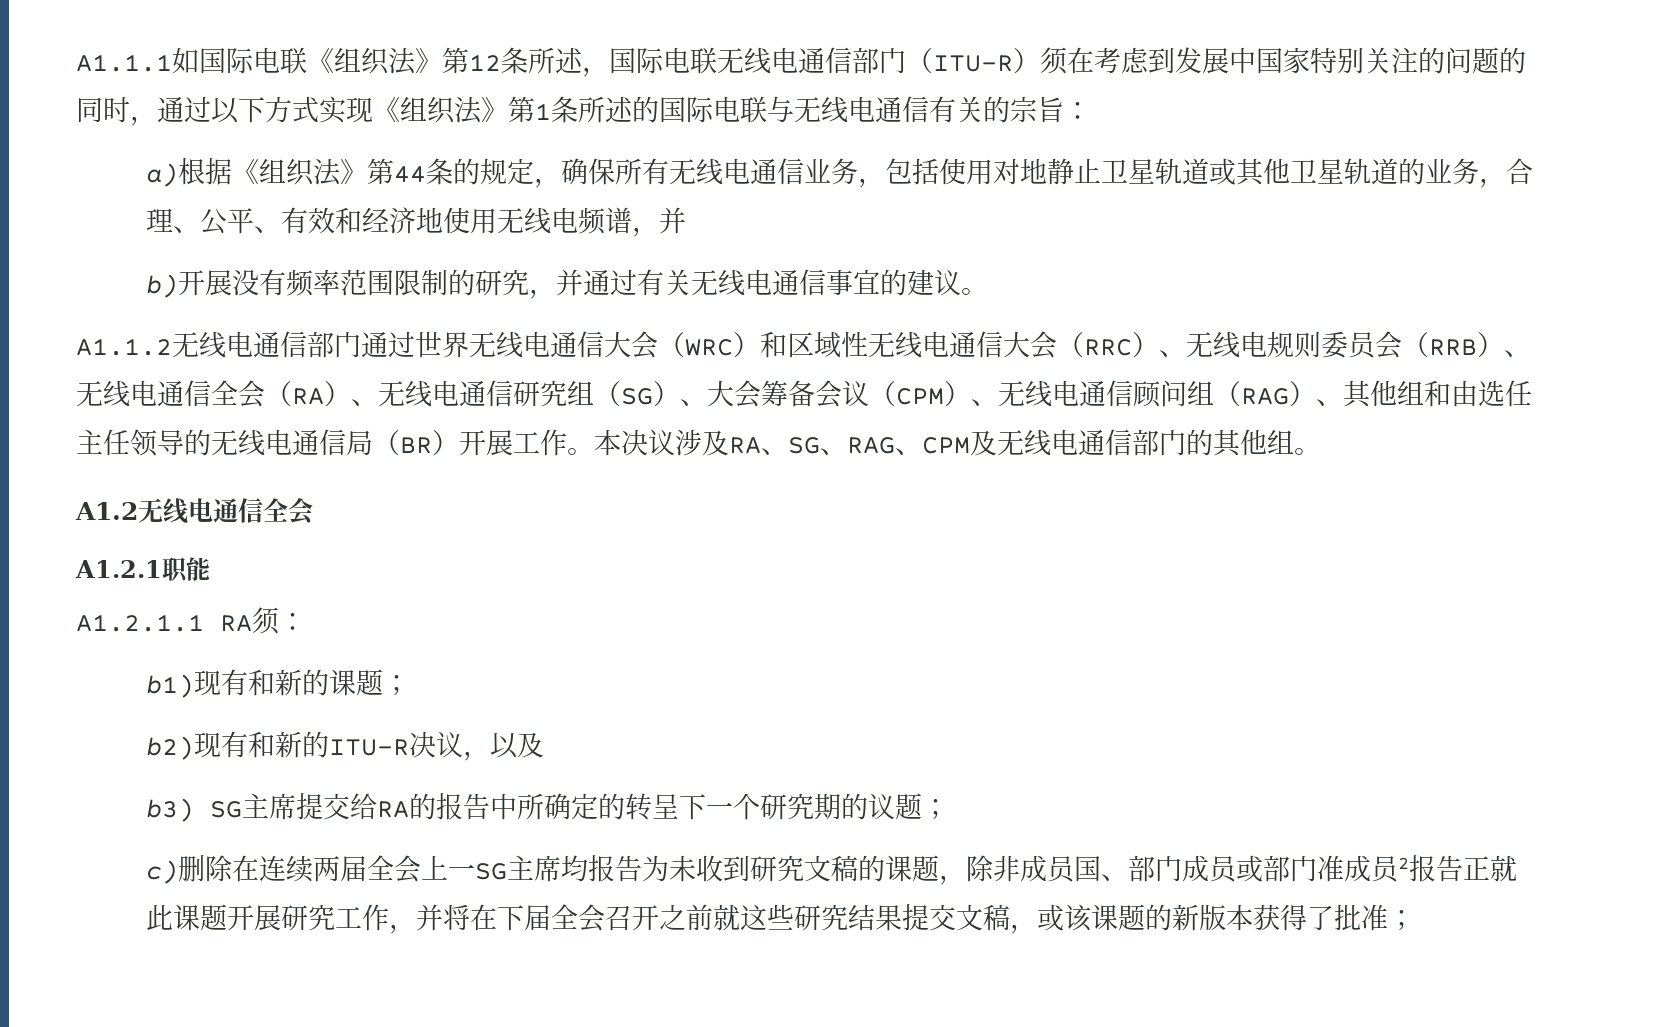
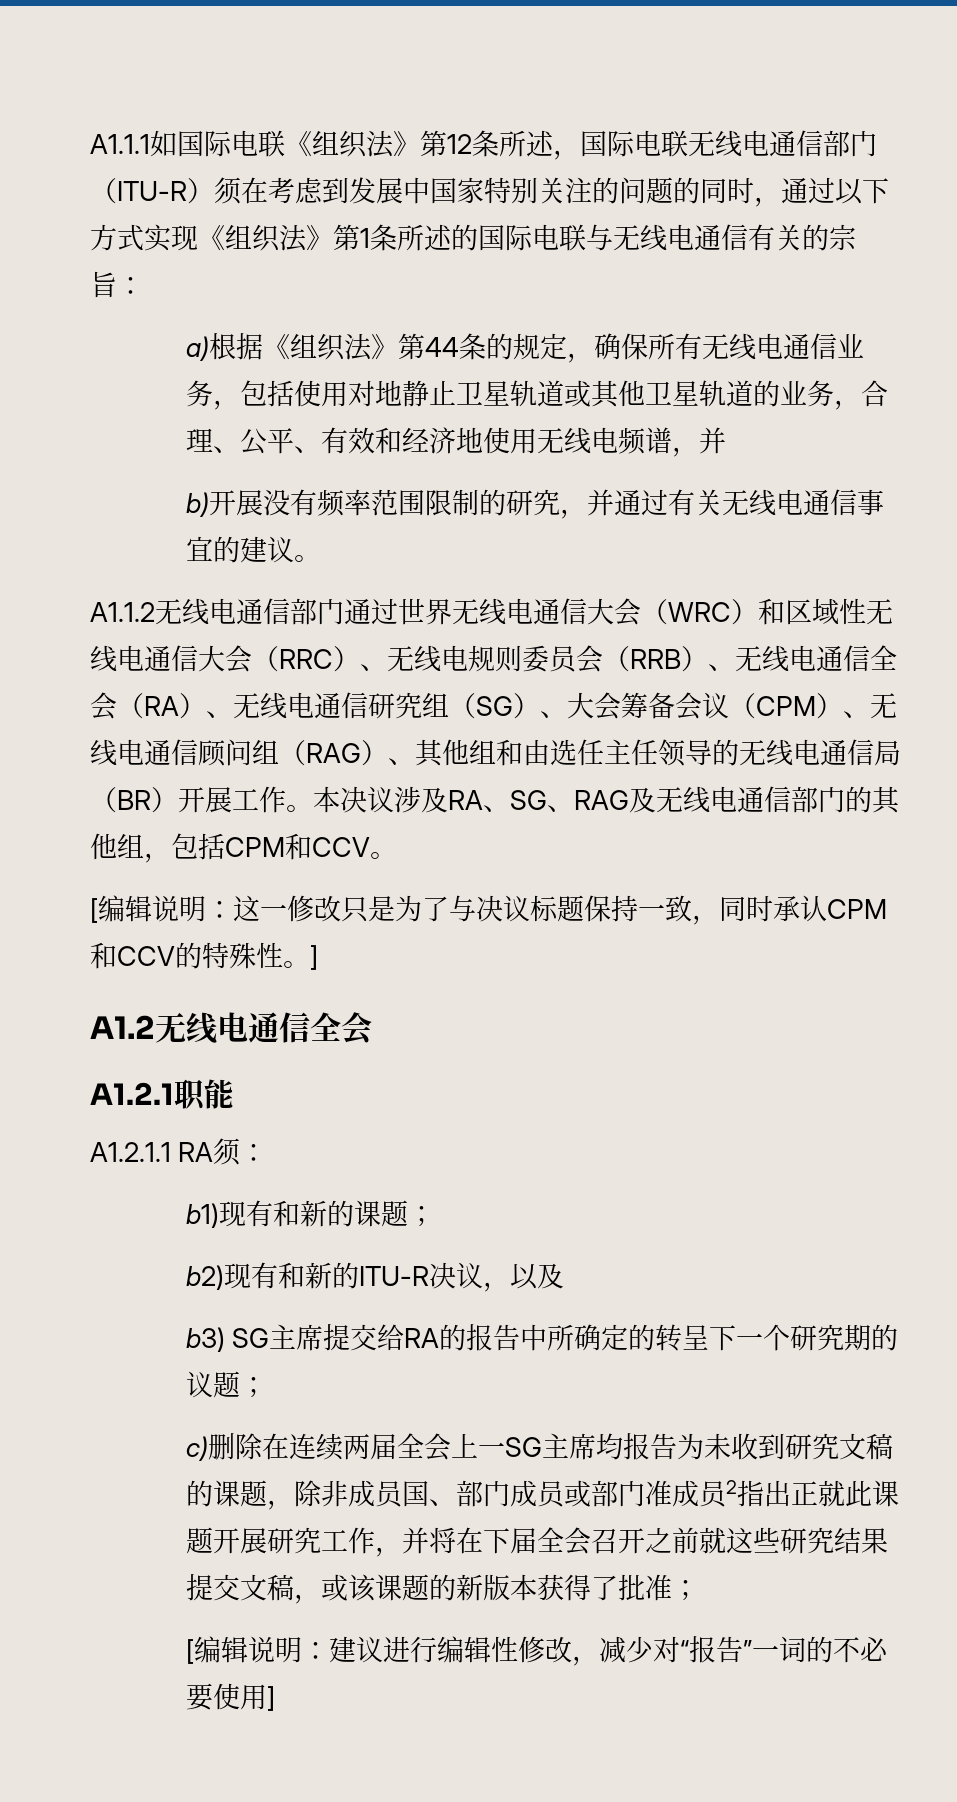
[895,437,970,455] 、CPM -> (629, 800) none
[1294,448,1321,455] 。 -> [144,833,397,863] [90,895,887,925] [90,942,318,970] ，包括CPM和CCV。 // [编辑说明：这一修改只是为了与决议标题保持一致，同时承认CPM和CCV的特殊性。]
[1408,855,1463,882] 报告 -> [736,1480,791,1507] 指出
(1415, 920) none -> [185,1636,888,1666] [185,1683,275,1711] // [编辑说明：建议进行编辑性修改，减少对“报告”一词的不必要使用]

